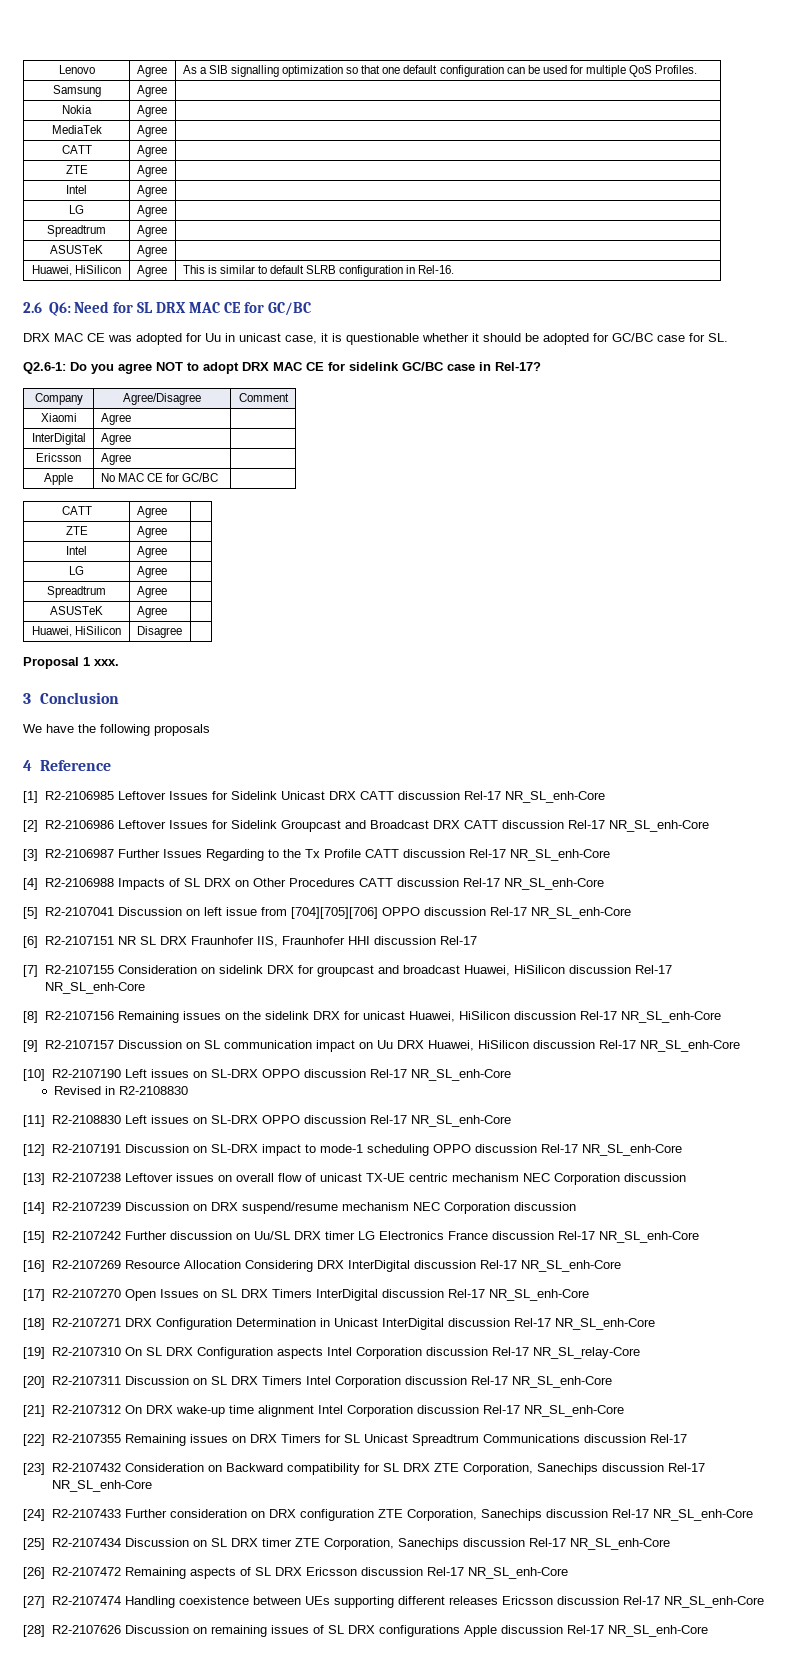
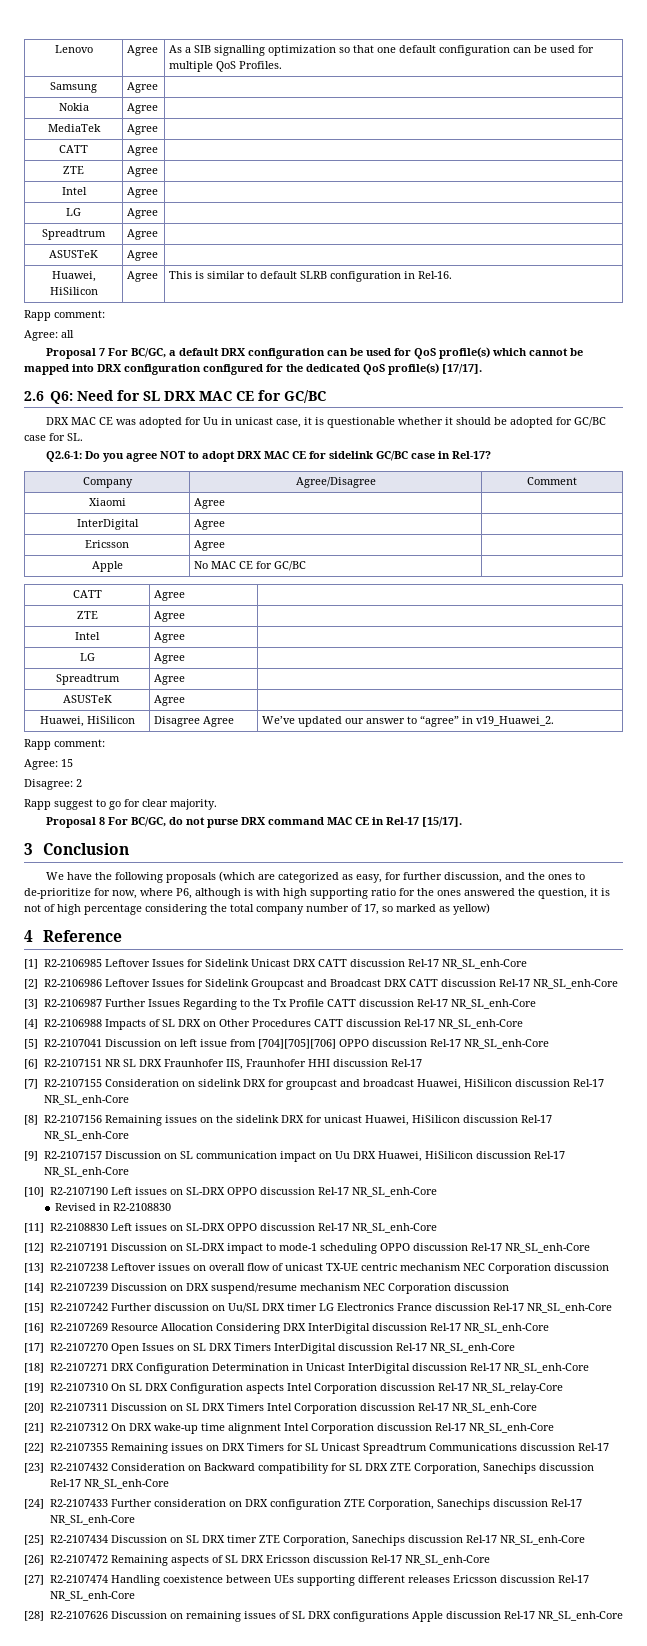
(455, 269) none -> [24,310,105,321] [24,330,74,341] [45,347,583,359] [24,363,482,375] // Rapp comment: // Agree: all // Proposal 7 For BC/GC, a default DRX configuration can be used for QoS profile(s) which cannot be mapped into DRX configuration configured for the dedicated QoS profile(s) [17/17].
[23,657,119,669] | // Proposal 1 xxx. -> [202,716,234,727] [261,715,554,727] [24,739,105,750] [24,759,73,770] [24,779,82,790] [24,799,217,810] [45,817,462,828] Agree | We’ve updated our answer to “agree” in v19_Huawei_2. // Rapp comment: // Agree: 15 // Disagree: 2 // Rapp suggest to go for clear majority. // Proposal 8 For BC/GC, do not purse DRX command MAC CE in Rel-17 [15/17].
(210, 730) none -> [218,871,585,883] [24,888,610,899] [24,903,490,915] (which are categorized as easy, for further discussion, and the ones to de-prioritize for now, where P6, although is with high supporting ratio for the ones answered the question, it is not of high percentage considering the total company number of 17, so marked as yellow)

